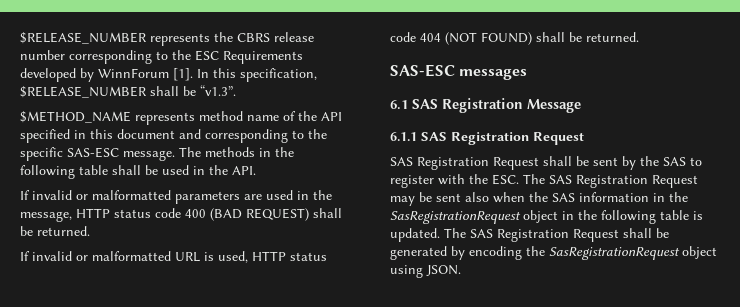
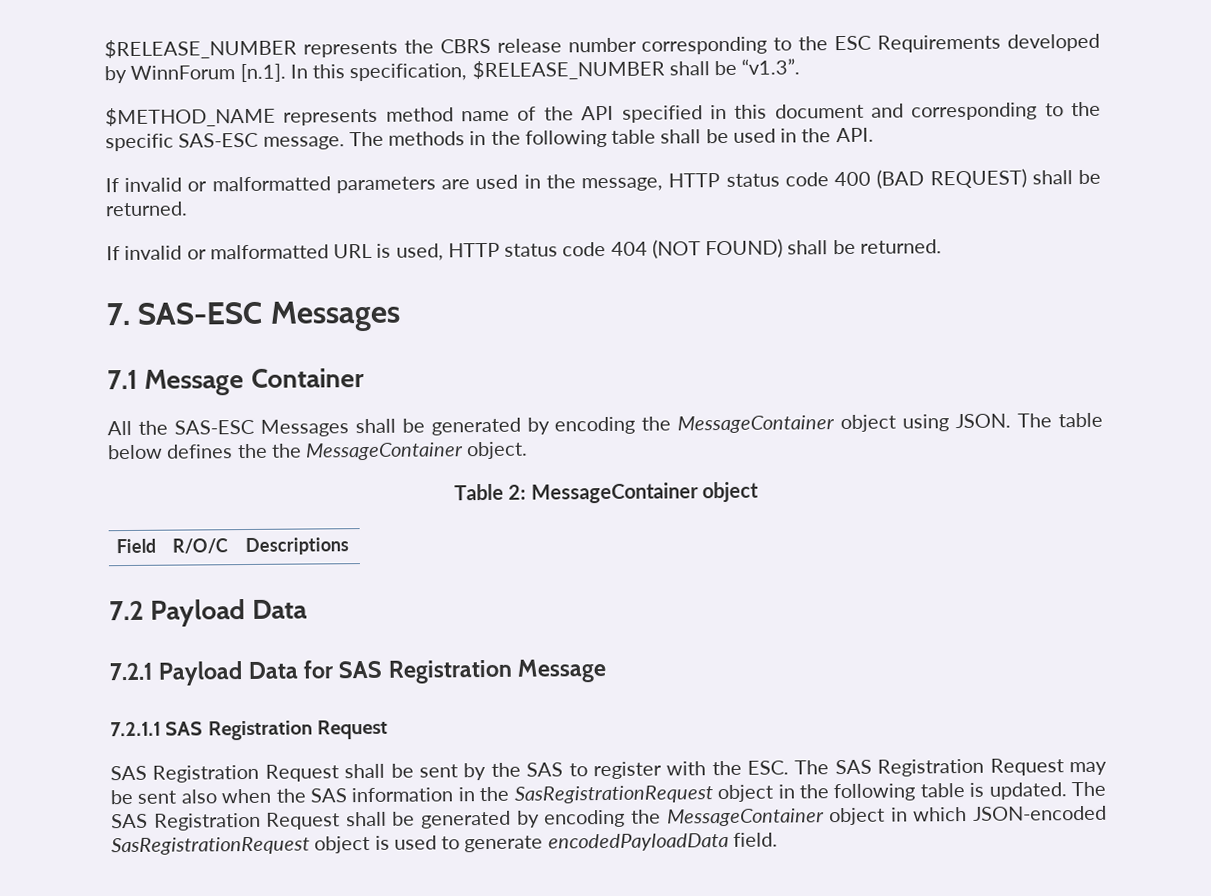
[173,68,193,81] [1]. -> [239,63,286,83] [n.1].
[390,64,528,80] [390,100,408,110] SAS-ESC messages // 6.1 -> [106,300,401,332] [107,368,365,396] [107,412,1103,437] [107,441,529,461] [454,481,759,504] [116,538,157,554] [172,538,229,554] [245,537,350,556] [109,599,308,627] [109,660,335,686] 7. SAS-ESC Messages // 7.1 Message Container // All the SAS-ESC Messages shall be generated by encoding the MessageContainer object using JSON. The table below defines the the MessageContainer object. // Table 2: MessageContainer object // Field | R/O/C | Descriptions // 7.2 Payload Data // 7.2.1 Payload Data for
[390,132,417,141] 6.1.1 -> [110,721,161,737] 7.2.1.1
[549,246,717,260] [390,265,461,278] SasRegistrationRequest object using JSON. -> [666,805,1108,827] [111,832,778,856] MessageContainer object in which JSON-encoded SasRegistrationRequest object is used to generate encodedPayloadData field.

